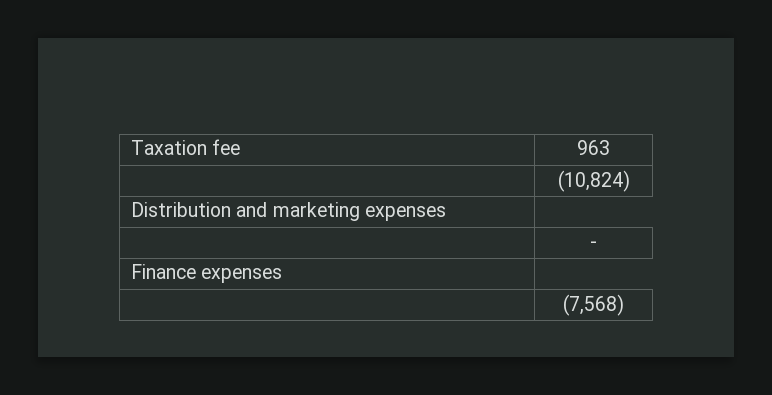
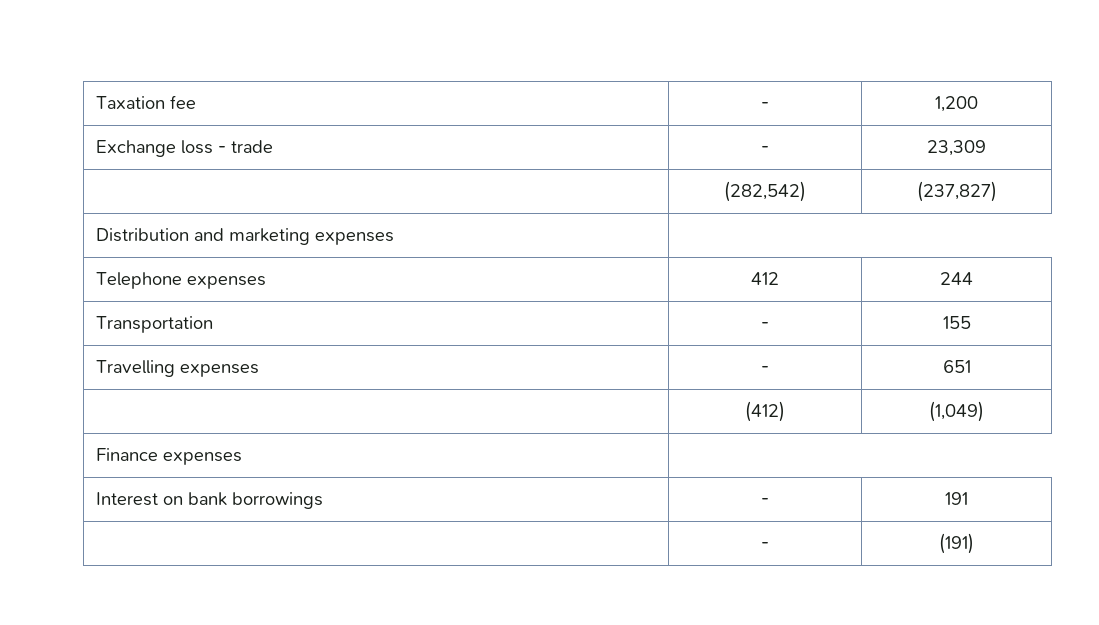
[577,140,610,155] [557,170,630,192] [131,202,446,221] [590,241,597,248] [131,264,283,283] [563,294,624,316] 963 // | (10,824) // Distribution and marketing expenses // | - // Finance expenses // | (7,568) -> [761,102,769,109] [935,96,978,112] [95,140,273,157] [761,146,769,153] [927,140,986,156] [724,181,806,202] [916,181,997,202] [95,228,394,245] [95,272,266,289] [751,272,779,285] [940,272,973,285] [95,316,213,333] [761,322,769,329] [942,316,971,329] [95,360,259,377] [761,366,769,373] [942,360,971,373] [745,401,785,422] [929,401,984,422] [95,448,242,465] [95,492,323,509] [761,498,769,505] [945,492,968,505] [761,542,769,549] [939,533,974,554] - | 1,200 // Exchange loss - trade | - | 23,309 // | (282,542) | (237,827) // Distribution and marketing expenses // Telephone expenses | 412 | 244 // Transportation | - | 155 // Travelling expenses | - | 651 // | (412) | (1,049) // Finance expenses // Interest on bank borrowings | - | 191 // | - | (191)

